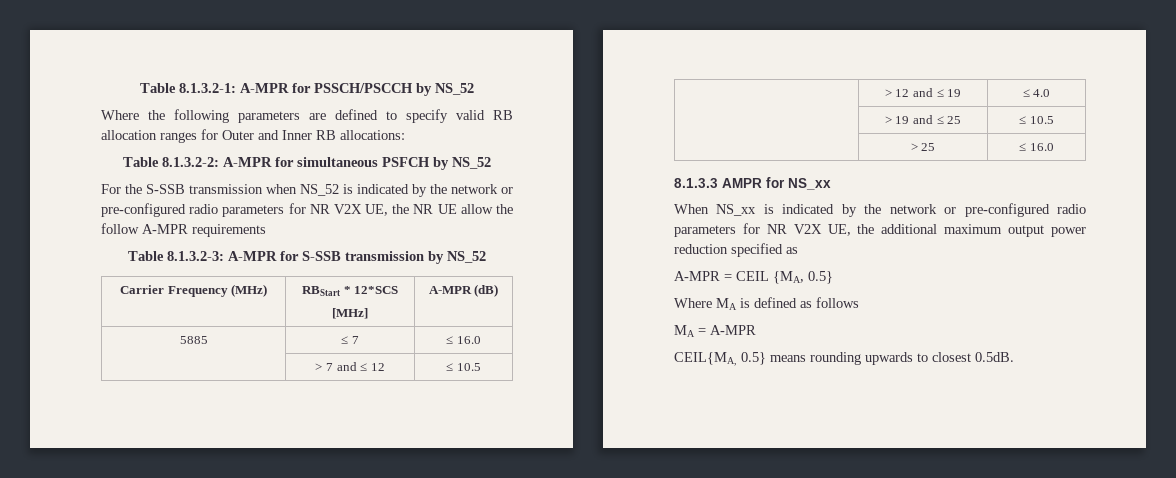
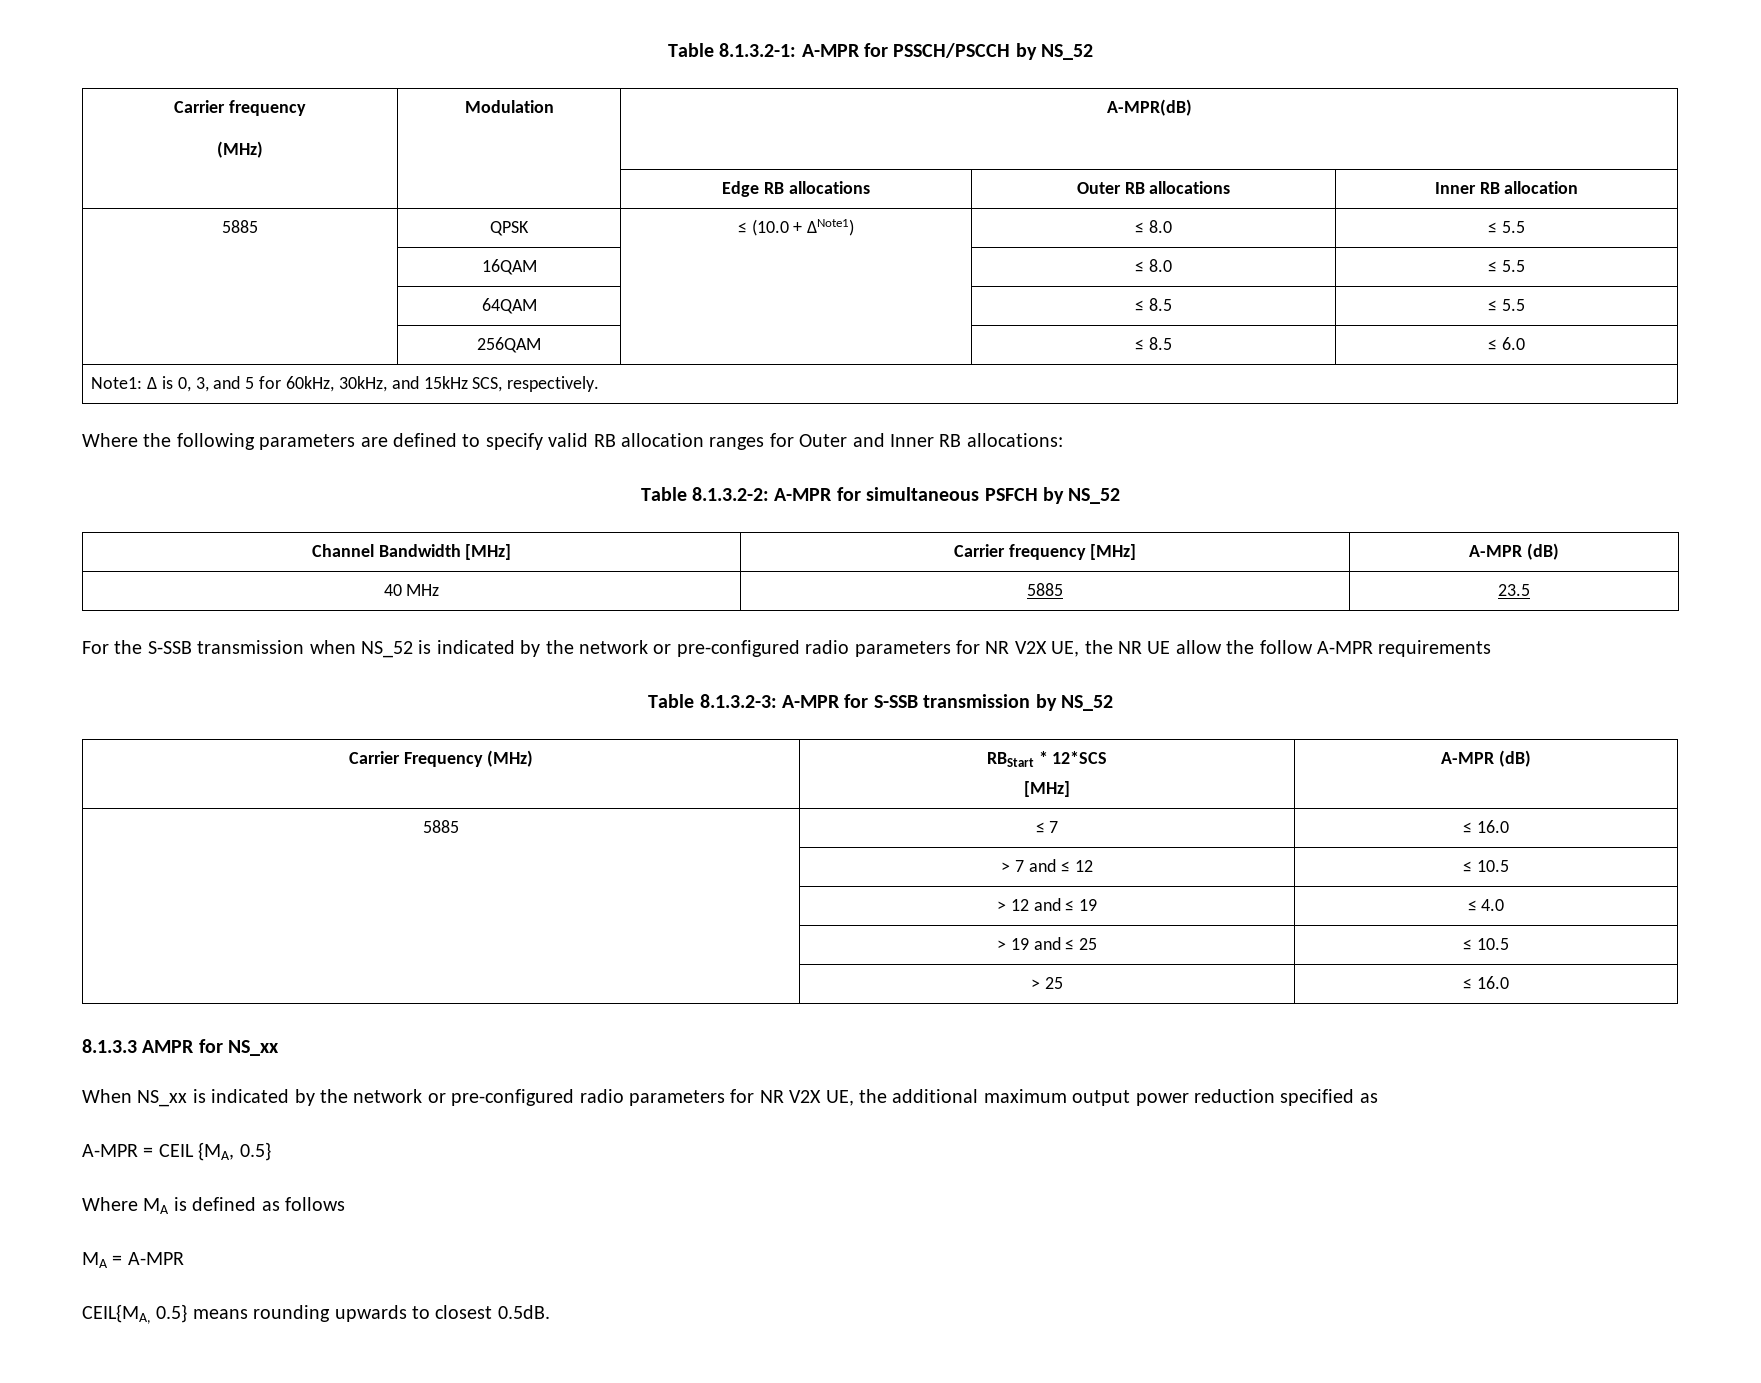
(474, 89) none -> [174,100,306,116] [217,141,263,158] [464,100,554,113] [1106,99,1192,116] [722,181,870,197] [1076,181,1231,194] [1434,181,1579,194] [222,220,258,233] [490,221,529,236] [737,219,855,236] [1135,220,1172,233] [1488,221,1525,233] [481,259,537,275] [1135,259,1172,272] [1488,260,1525,272] [481,298,537,314] [1135,298,1172,311] [1488,299,1525,311] [477,337,541,353] [1135,337,1172,350] [1488,337,1525,350] [91,376,600,392] // Carrier frequency // (MHz) | Modulation | A-MPR(dB) // | | Edge RB allocations | Outer RB allocations | Inner RB allocation // 5885 | QPSK | ≤ (10.0 + ΔNote1) | ≤ 8.0 | ≤ 5.5 // | 16QAM | | ≤ 8.0 | ≤ 5.5 // | 64QAM | | ≤ 8.5 | ≤ 5.5 // | 256QAM | | ≤ 8.5 | ≤ 6.0 // Note1: Δ is 0, 3, and 5 for 60kHz, 30kHz, and 15kHz SCS, respectively.
(491, 163) none -> [311,544,512,560] [953,544,1137,560] [1469,543,1559,560] [383,584,440,596] [1027,583,1063,596] [1498,584,1530,596] // Channel Bandwidth [MHz] | Carrier frequency [MHz] | A-MPR (dB) // 40 MHz | 5885 | 23.5

